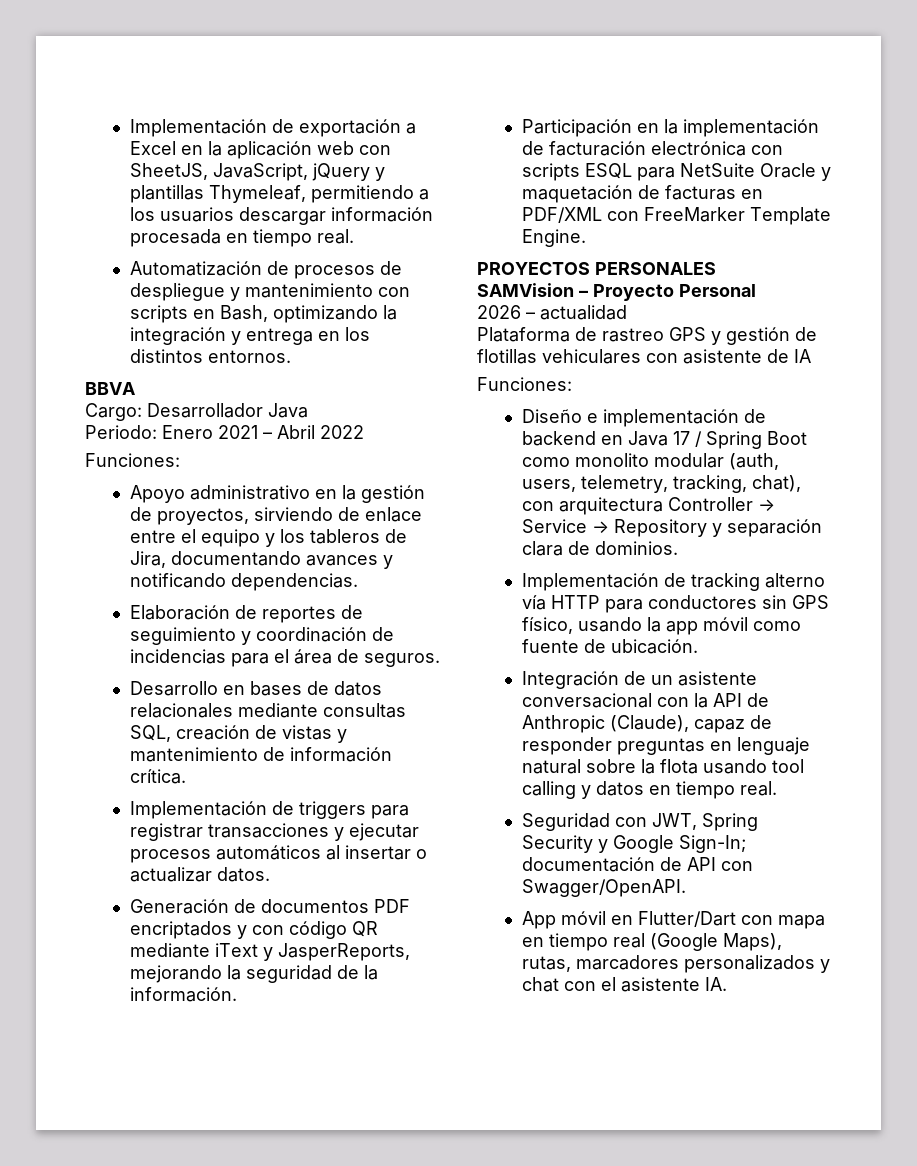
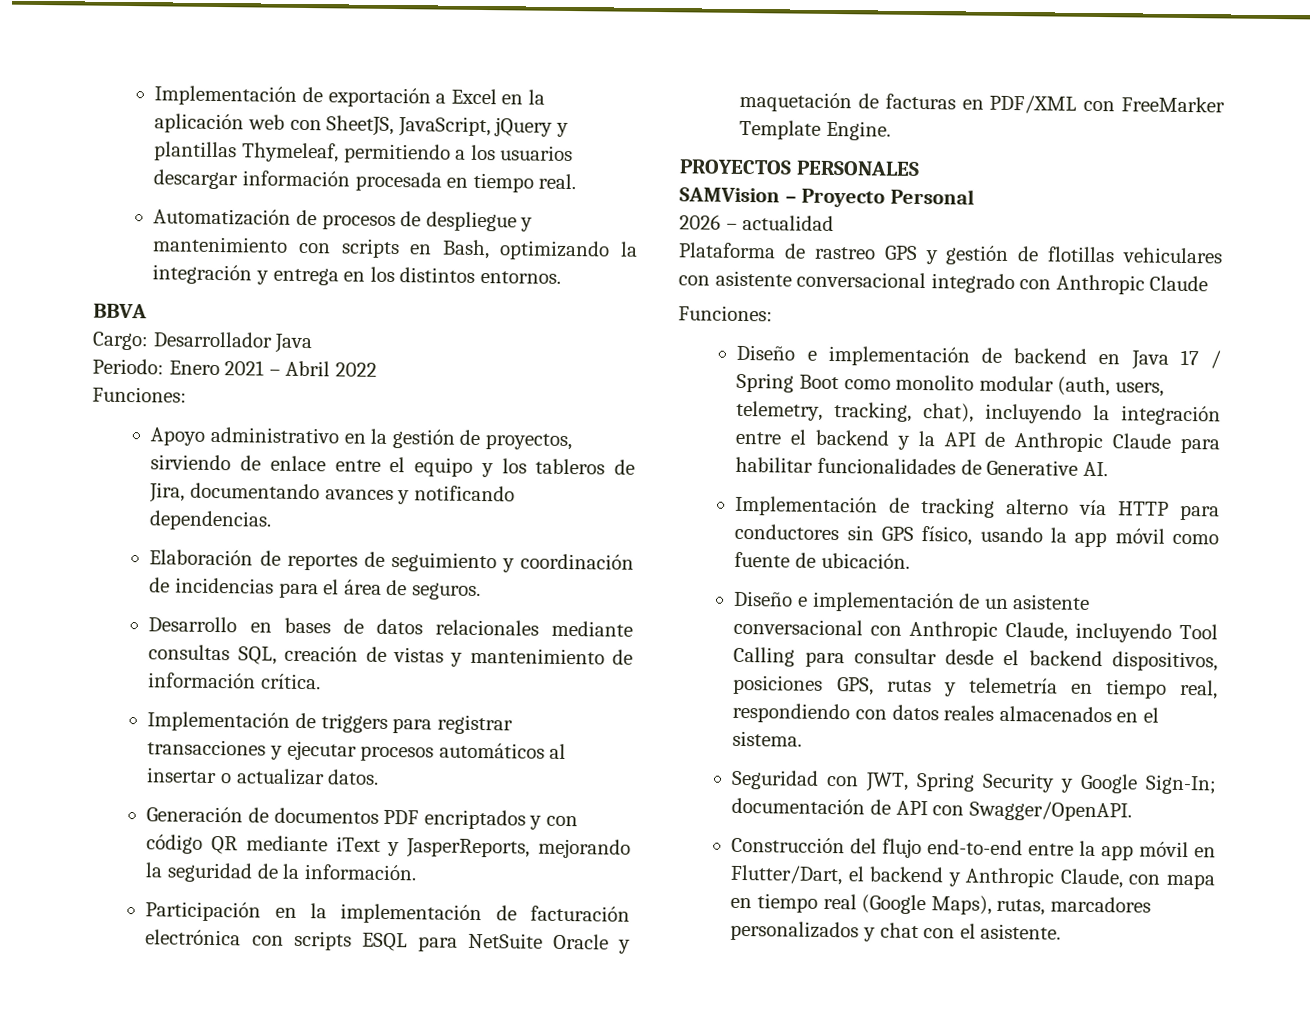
[767,349,811,363] de IA -> [796,271,1209,295] conversacional integrado con Anthropic Claude
[521,497,775,515] [521,519,822,537] [521,541,678,556] con arquitectura Controller → Service → Repository y separación clara de dominios. -> [985,403,1221,426] [735,429,1220,454] [735,456,1108,477] incluyendo la integración entre el backend y la API de Anthropic Claude para habilitar funcionalidades de Generative AI.
[521,671,619,689] Integración -> [733,590,955,613] Diseño e implementación
[693,693,769,708] [521,715,772,733] [521,737,810,755] [521,759,804,774] [521,781,777,799] la API de Anthropic (Claude), capaz de responder preguntas en lenguaje natural sobre la flota usando tool calling y datos en tiempo real. -> [909,620,1218,643] [733,646,1218,672] [732,674,1218,700] [732,702,1159,724] [732,730,803,747] Anthropic Claude, incluyendo Tool Calling para consultar desde el backend dispositivos, posiciones GPS, rutas y telemetría en tiempo real, respondiendo con datos reales almacenados en el sistema.
[521,911,736,929] App móvil en Flutter/Dart -> [731,836,1216,861] [730,864,1124,889] Construcción del flujo end-to-end entre la app móvil en Flutter/Dart, el backend y Anthropic Claude,
[620,977,727,992] asistente IA. -> [980,923,1062,940] asistente.

